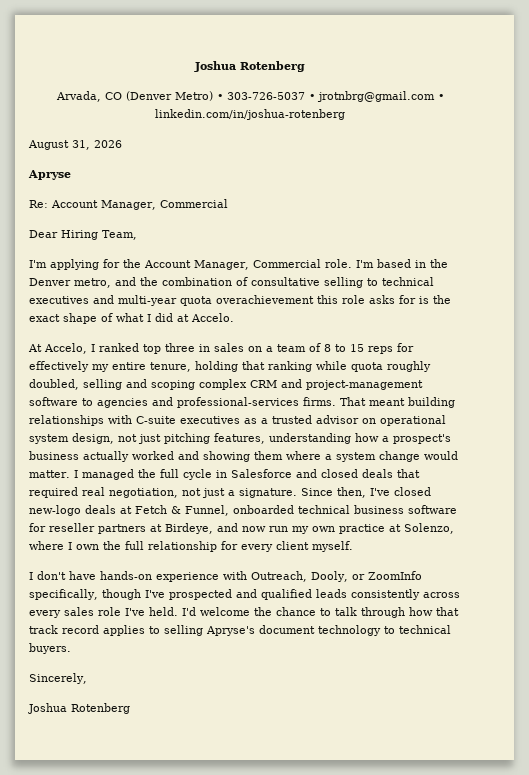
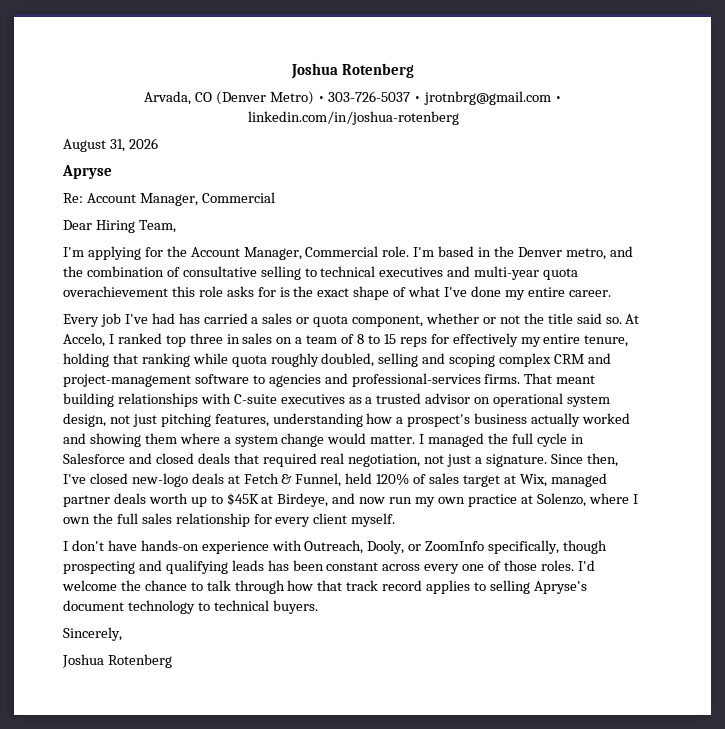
[147,313,234,322] I did at Accelo. // -> [444,286,611,300] [63,313,622,327] I've done my entire career. // Every job I've had has carried a sales or quota component, whether or not the title said so.
[233,505,457,514] [29,523,146,534] onboarded technical business software for reseller partners -> [345,473,607,487] [63,493,259,507] held 120% of sales target at Wix, managed partner deals worth up to $45K
(144, 545) none -> [141,513,172,524] sales
[144,589,460,600] [29,607,178,618] I've prospected and qualified leads consistently across every sales role I've held. -> [63,560,574,574] prospecting and qualifying leads has been constant across every one of those roles.

